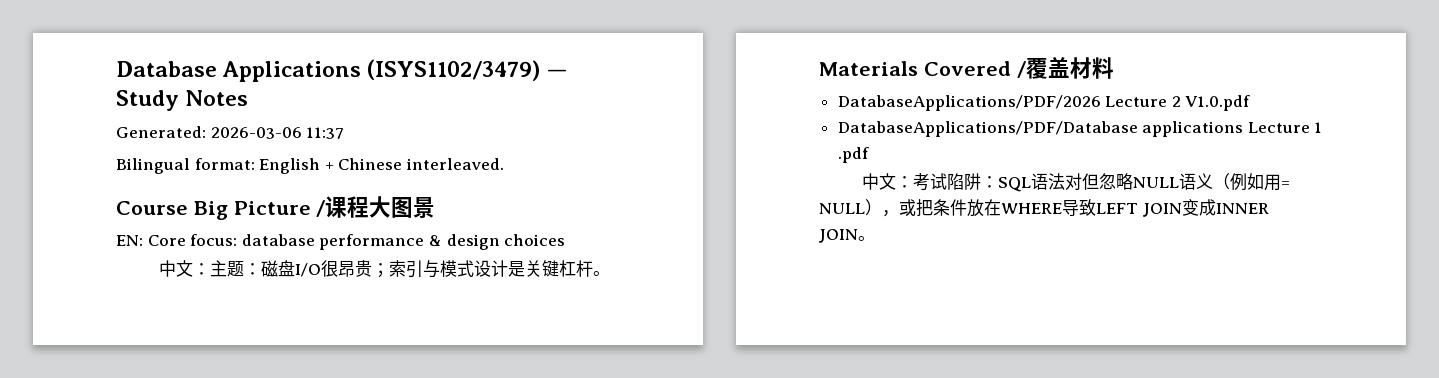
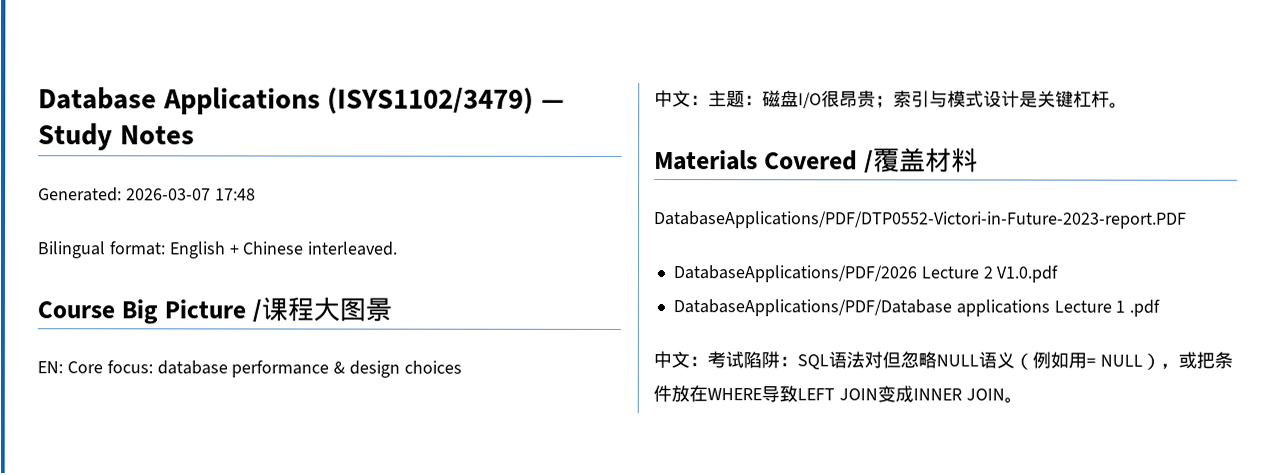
[210,127,345,139] 2026-03-06 11:37 -> [125,188,256,201] 2026-03-07 17:48
(1114, 68) none -> [654,211,1187,229] // DatabaseApplications/PDF/DTP0552-Victori-in-Future-2023-report.PDF

